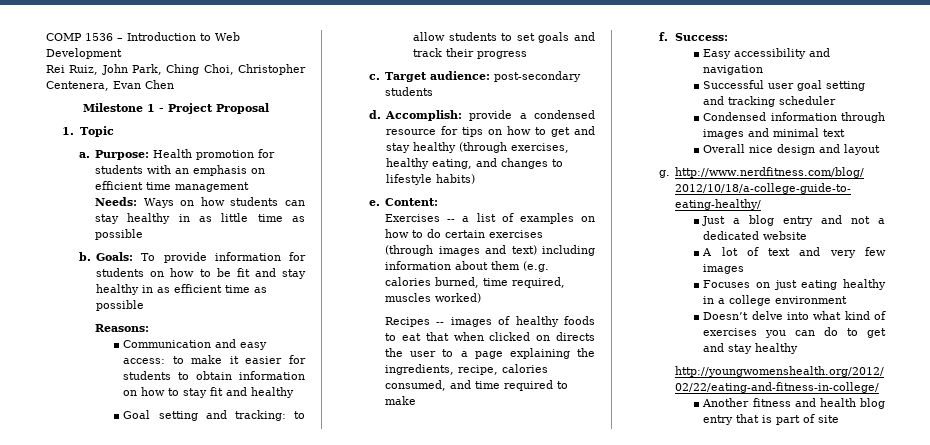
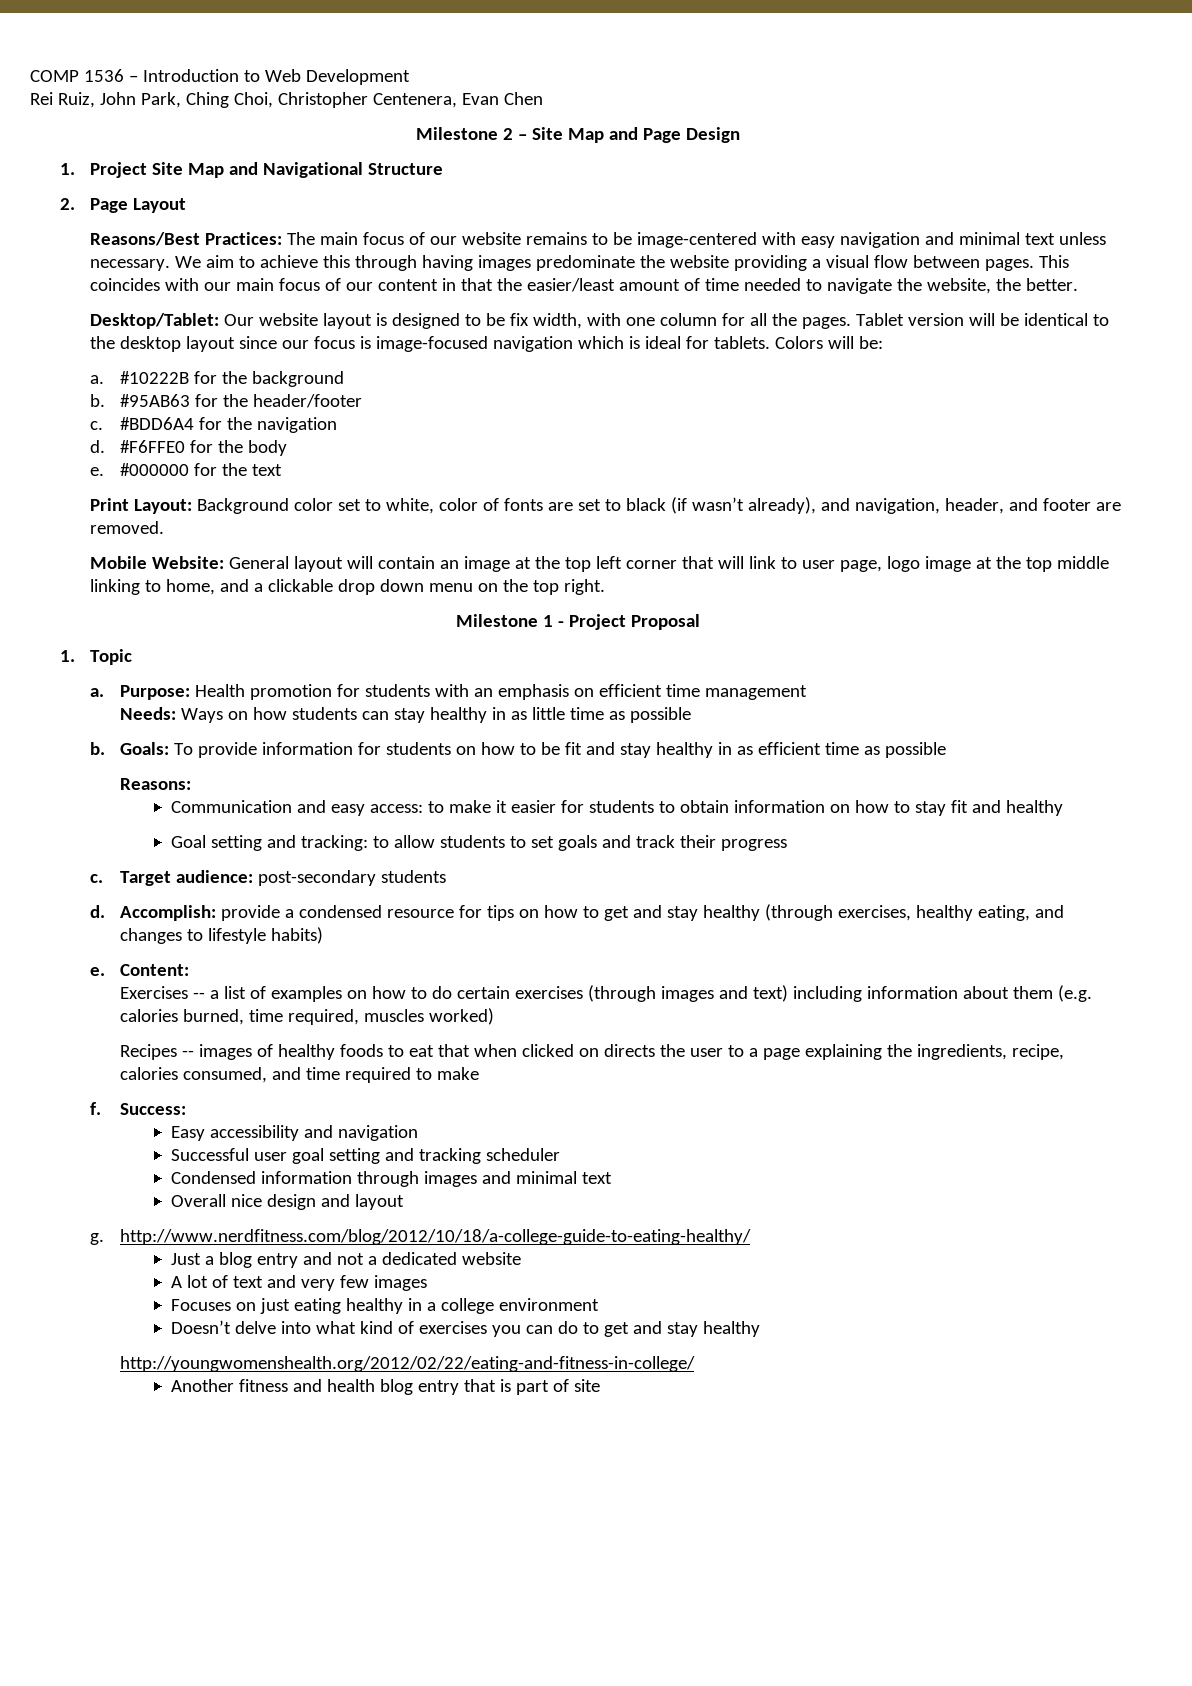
(174, 84) none -> [416,127,740,143] [60,162,444,178] [60,198,187,213] [90,232,1107,248] [90,255,1070,271] [90,278,1079,294] [90,313,1110,329] [90,336,884,352] [90,371,345,387] [90,394,363,408] [90,417,338,433] [90,440,288,456] [90,463,283,476] [90,497,1122,514] [90,521,165,534] [90,556,1110,572] [90,579,606,595] // Milestone 2 – Site Map and Page Design // 1. Project Site Map and Navigational Structure // 2. Page Layout // Reasons/Best Practices: The main focus of our website remains to be image-centered with easy navigation and minimal text unless necessary. We aim to achieve this through having images predominate the website providing a visual flow between pages. This coincides with our main focus of our content in that the easier/least amount of time needed to navigate the website, the better. // Desktop/Tablet: Our website layout is designed to be fix width, with one column for all the pages. Tablet version will be identical to the desktop layout since our focus is image-focused navigation which is ideal for tablets. Colors will be: // a. #10222B for the background // b. #95AB63 for the header/footer // c. #BDD6A4 for the navigation // d. #F6FFE0 for the body // e. #000000 for the text // Print Layout: Background color set to white, color of fonts are set to black (if wasn’t already), and navigation, header, and footer are removed. // Mobile Website: General layout will contain an image at the top left corner that will link to user page, logo image at the top middle linking to home, and a clickable drop down menu on the top right.

